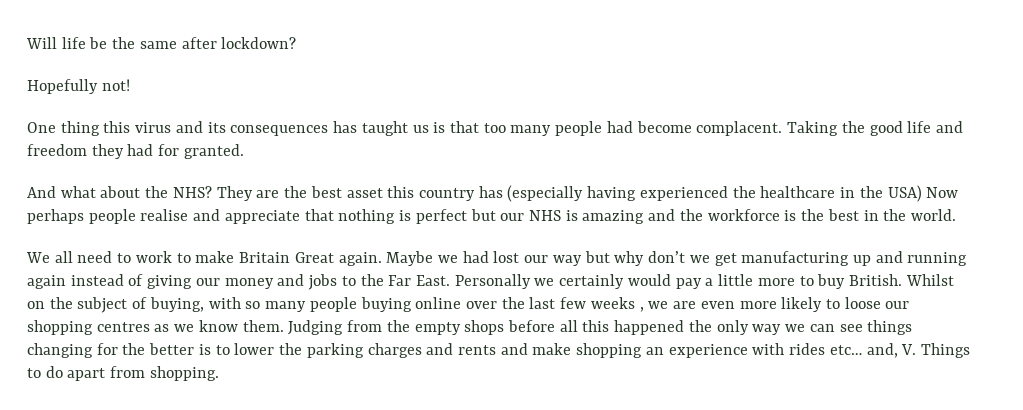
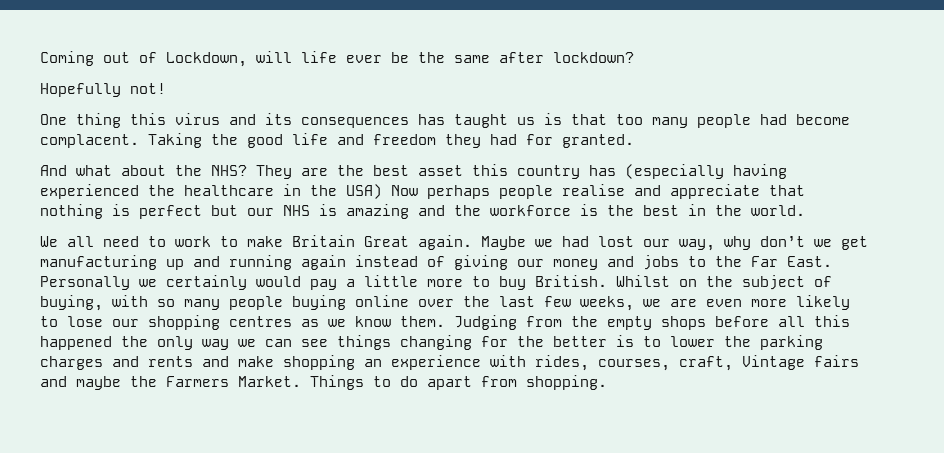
[26,37,86,49] Will life -> [40,51,382,67] Coming out of Lockdown, will life ever
[552,251,610,266] way but -> [679,239,715,251] way,
[590,297,644,312] weeks , -> [580,296,634,311] weeks,
[844,297,881,309] loose -> [67,316,103,327] lose
[789,343,917,358] rides etc… and, V. -> [535,355,859,371] [40,376,301,390] rides, courses, craft, Vintage fairs and maybe the Farmers Market.

